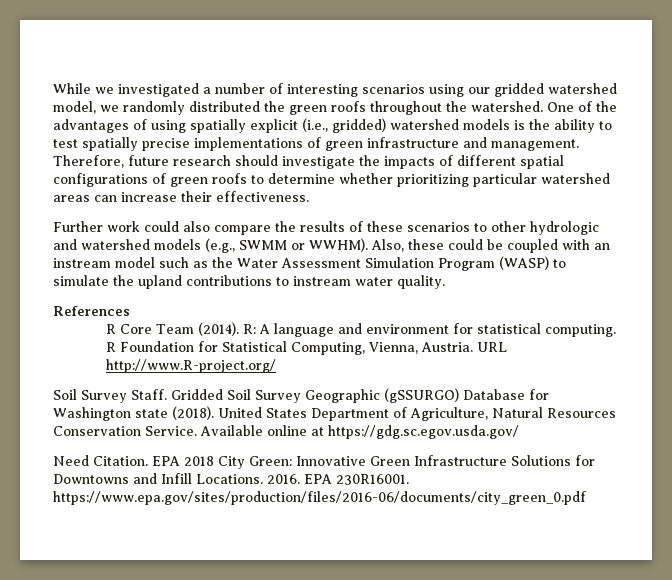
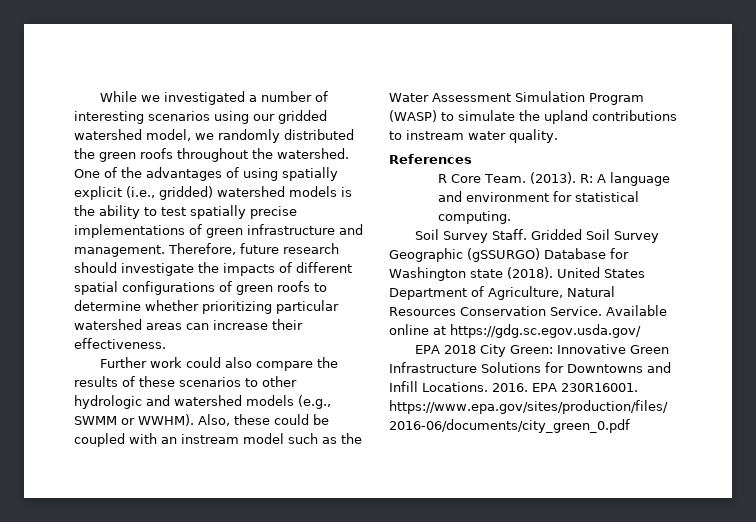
[156,322,240,336] Team (2014). -> [483,172,576,184] Team. (2013).
[106,341,508,355] [106,359,277,373] R Foundation for Statistical Computing, Vienna, Austria. URL http://www.R-project.org/ -> (511, 217) none
[53,455,148,466] Need Citation. -> (641, 331) none

